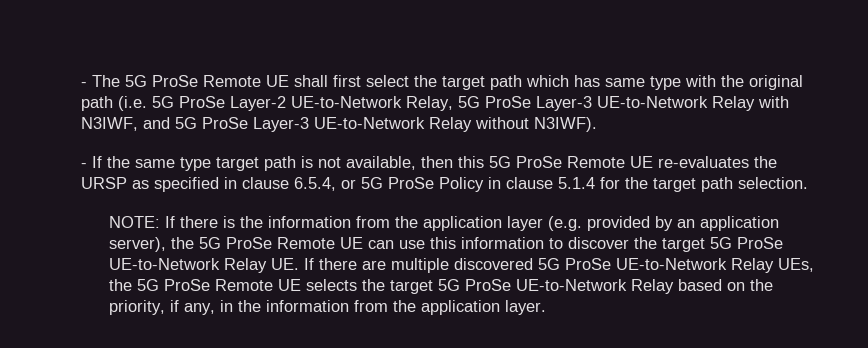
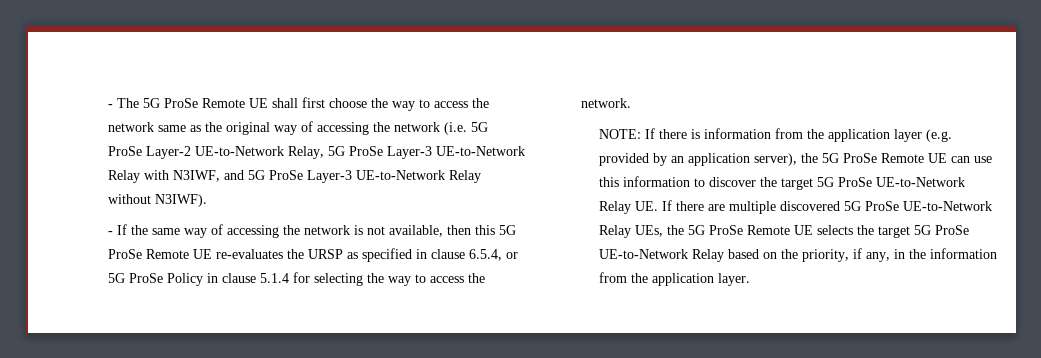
[366,75,804,90] [81,96,114,111] select the target path which has same type with the original path -> [328,98,489,111] [107,121,440,135] choose the way to access the network same as the original way of accessing the network
[180,156,297,171] type target path -> [183,224,350,238] way of accessing the network
[625,177,809,192] the target path selection. -> [313,273,485,286] [580,98,631,108] selecting the way to access the network.
[240,216,264,228] the -> (700, 134) none

